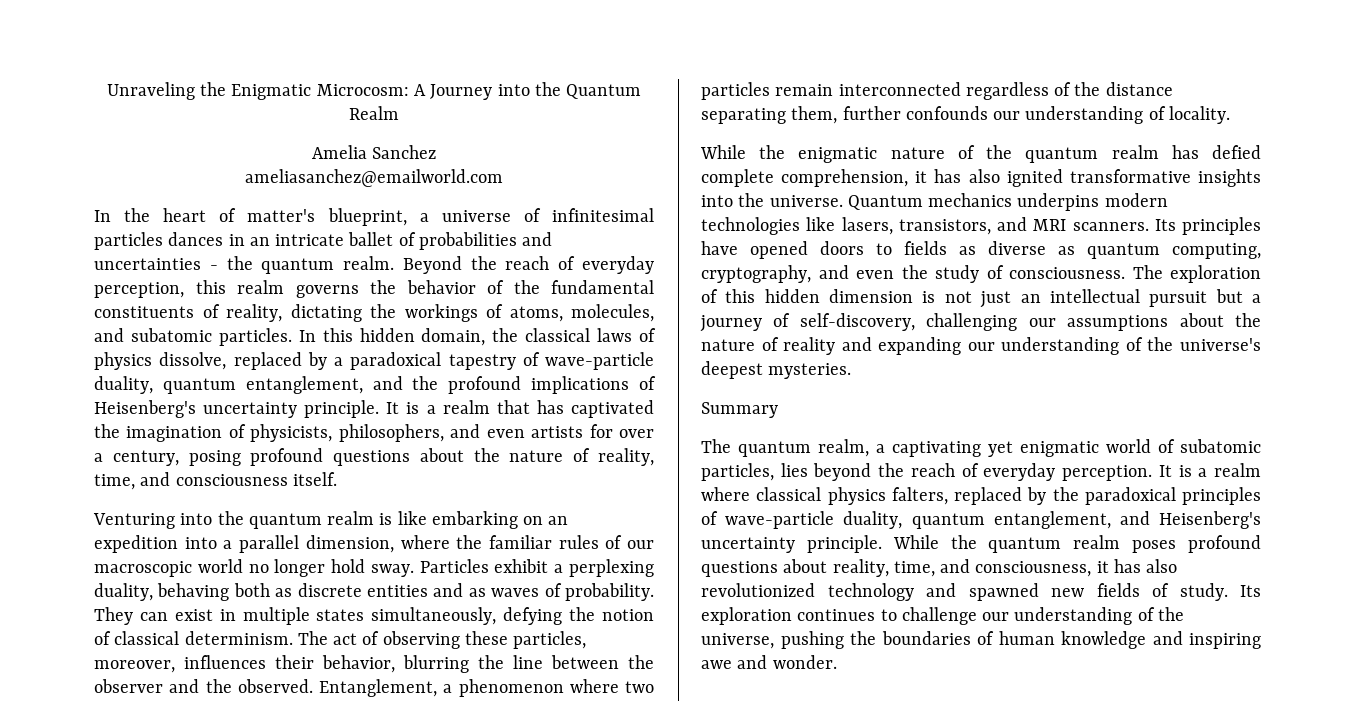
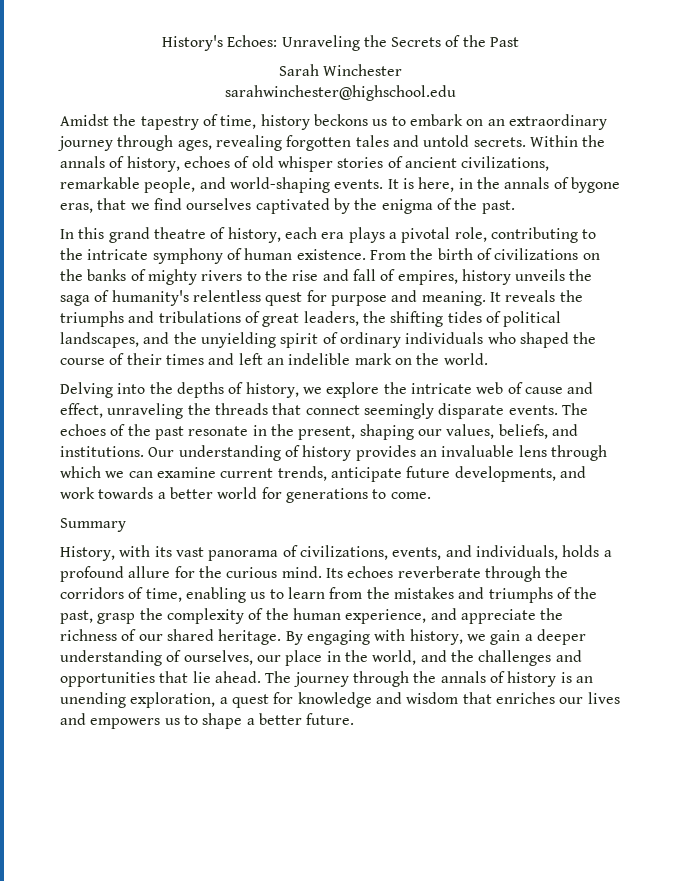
[106,82,642,100] [349,106,399,120] [311,145,437,159] [245,169,503,187] [94,208,654,226] [94,232,553,250] [94,256,654,274] [94,280,654,298] [94,304,654,322] [94,328,656,346] [94,352,654,370] [94,376,656,394] [94,400,654,418] [94,424,655,442] [94,448,654,466] [94,472,337,490] [93,511,569,529] [94,535,654,553] [94,559,654,577] [94,583,654,601] [94,607,655,625] [94,631,587,649] [94,655,654,673] [94,679,654,697] [701,82,1173,100] [701,106,1230,124] [700,145,1261,163] [701,169,1261,187] [701,193,1168,211] [701,217,1261,235] [701,241,1261,259] [701,265,1261,283] [701,289,1261,308] [700,313,1261,332] [701,337,1261,355] [701,361,852,379] [701,402,778,418] [701,439,1261,457] [701,463,1261,481] [701,487,1261,505] [701,511,1261,529] [701,535,1261,553] [701,559,1178,577] [701,583,1261,601] [701,607,1184,625] [701,631,1261,649] [701,655,837,669] Unraveling the Enigmatic Microcosm: A Journey into the Quantum Realm // Amelia Sanchez // ameliasanchez@emailworld.com // In the heart of matter's blueprint, a universe of infinitesimal particles dances in an intricate ballet of probabilities and uncertainties - the quantum realm. Beyond the reach of everyday perception, this realm governs the behavior of the fundamental constituents of reality, dictating the workings of atoms, molecules, and subatomic particles. In this hidden domain, the classical laws of physics dissolve, replaced by a paradoxical tapestry of wave-particle duality, quantum entanglement, and the profound implications of Heisenberg's uncertainty principle. It is a realm that has captivated the imagination of physicists, philosophers, and even artists for over a century, posing profound questions about the nature of reality, time, and consciousness itself. // Venturing into the quantum realm is like embarking on an expedition into a parallel dimension, where the familiar rules of our macroscopic world no longer hold sway. Particles exhibit a perplexing duality, behaving both as discrete entities and as waves of probability. They can exist in multiple states simultaneously, defying the notion of classical determinism. The act of observing these particles, moreover, influences their behavior, blurring the line between the observer and the observed. Entanglement, a phenomenon where two particles remain interconnected regardless of the distance separating them, further confounds our understanding of locality. // While the enigmatic nature of the quantum realm has defied complete comprehension, it has also ignited transformative insights into the universe. Quantum mechanics underpins modern technologies like lasers, transistors, and MRI scanners. Its principles have opened doors to fields as diverse as quantum computing, cryptography, and even the study of consciousness. The exploration of this hidden dimension is not just an intellectual pursuit but a journey of self-discovery, challenging our assumptions about the nature of reality and expanding our understanding of the universe's deepest mysteries. // Summary // The quantum realm, a captivating yet enigmatic world of subatomic particles, lies beyond the reach of everyday perception. It is a realm where classical physics falters, replaced by the paradoxical principles of wave-particle duality, quantum entanglement, and Heisenberg's uncertainty principle. While the quantum realm poses profound questions about reality, time, and consciousness, it has also revolutionized technology and spawned new fields of study. Its exploration continues to challenge our understanding of the universe, pushing the boundaries of human knowledge and inspiring awe and wonder. -> [161,35,520,51] [278,64,403,76] [225,85,456,101] [60,114,607,130] [58,135,606,151] [60,156,550,172] [60,177,620,193] [60,198,515,214] [60,227,597,243] [60,248,600,264] [60,269,593,285] [60,290,583,306] [60,311,562,327] [60,332,597,348] [60,353,488,365] [60,382,594,398] [60,403,588,419] [60,424,578,440] [60,445,607,461] [60,466,586,482] [60,487,431,503] [60,518,126,532] [60,545,612,561] [60,566,569,582] [60,587,598,603] [60,608,564,624] [60,629,586,645] [60,650,582,666] [60,671,593,687] [60,692,620,708] [60,713,355,729] History's Echoes: Unraveling the Secrets of the Past // Sarah Winchester // sarahwinchester@highschool.edu // Amidst the tapestry of time, history beckons us to embark on an extraordinary journey through ages, revealing forgotten tales and untold secrets. Within the annals of history, echoes of old whisper stories of ancient civilizations, remarkable people, and world-shaping events. It is here, in the annals of bygone eras, that we find ourselves captivated by the enigma of the past. // In this grand theatre of history, each era plays a pivotal role, contributing to the intricate symphony of human existence. From the birth of civilizations on the banks of mighty rivers to the rise and fall of empires, history unveils the saga of humanity's relentless quest for purpose and meaning. It reveals the triumphs and tribulations of great leaders, the shifting tides of political landscapes, and the unyielding spirit of ordinary individuals who shaped the course of their times and left an indelible mark on the world. // Delving into the depths of history, we explore the intricate web of cause and effect, unraveling the threads that connect seemingly disparate events. The echoes of the past resonate in the present, shaping our values, beliefs, and institutions. Our understanding of history provides an invaluable lens through which we can examine current trends, anticipate future developments, and work towards a better world for generations to come. // Summary // History, with its vast panorama of civilizations, events, and individuals, holds a profound allure for the curious mind. Its echoes reverberate through the corridors of time, enabling us to learn from the mistakes and triumphs of the past, grasp the complexity of the human experience, and appreciate the richness of our shared heritage. By engaging with history, we gain a deeper understanding of ourselves, our place in the world, and the challenges and opportunities that lie ahead. The journey through the annals of history is an unending exploration, a quest for knowledge and wisdom that enriches our lives and empowers us to shape a better future.

